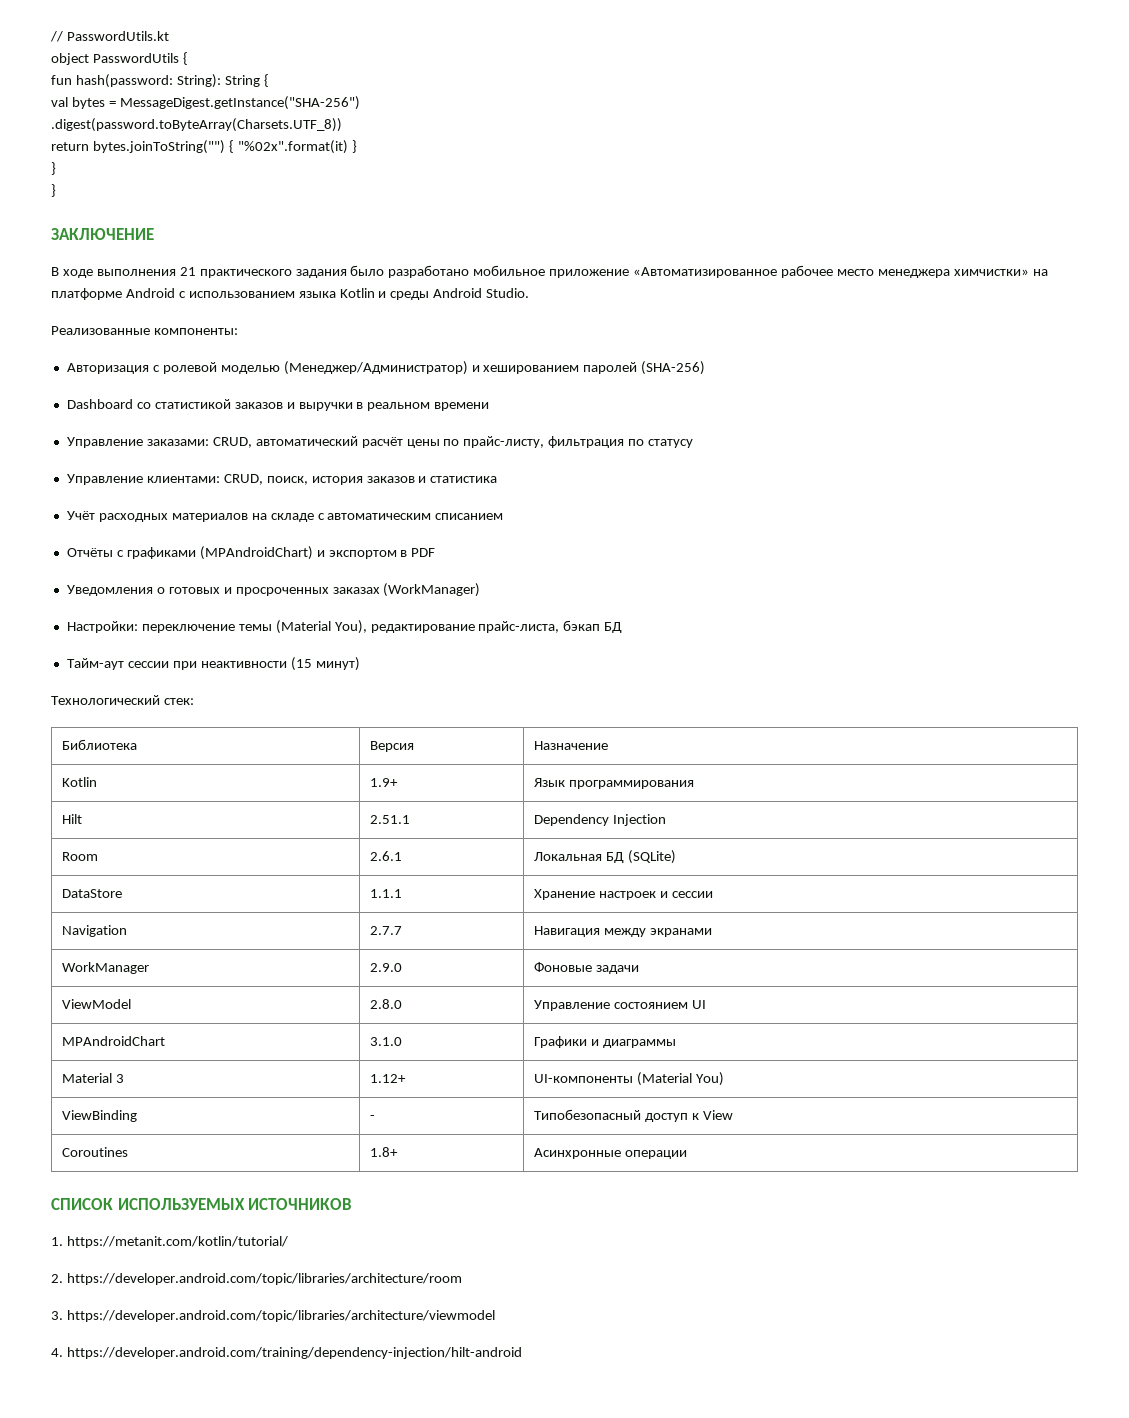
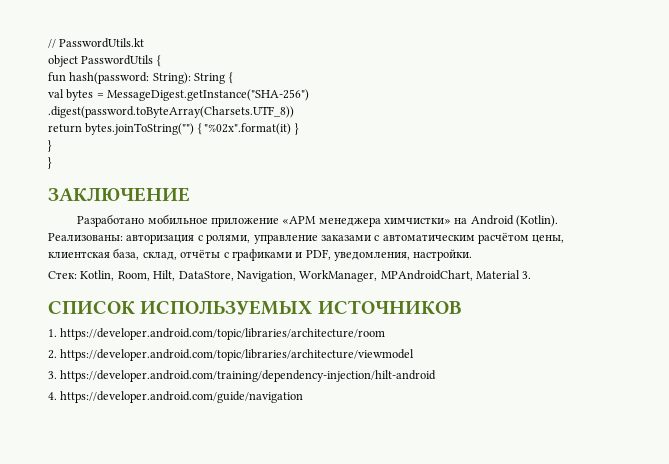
[51,265,1048,278] [51,288,530,300] [51,326,238,335] [66,361,706,375] [66,399,490,411] [66,436,694,448] [66,474,498,485] [66,511,504,522] [66,546,436,560] [66,583,481,597] [66,620,623,634] [66,657,360,671] [51,695,194,705] [61,739,137,750] [369,741,414,752] [533,741,608,750] [61,777,97,787] [369,778,398,787] [533,778,694,789] [61,814,82,824] [369,815,410,824] [533,814,666,826] [61,852,98,861] [369,851,402,861] [533,850,676,864] [61,889,122,898] [369,889,402,898] [533,889,713,900] [61,925,127,937] [369,926,402,935] [533,926,712,937] [61,962,149,974] [369,963,402,972] [533,962,639,974] [61,999,131,1009] [369,999,402,1009] [533,1000,706,1011] [61,1036,165,1046] [369,1037,402,1046] [533,1036,676,1048] [61,1073,124,1083] [369,1074,406,1083] [533,1072,724,1086] [61,1110,137,1122] [369,1115,375,1120] [533,1109,733,1122] [61,1147,128,1157] [369,1147,398,1157] [533,1148,687,1159] В ходе выполнения 21 практического задания было разработано мобильное приложение «Автоматизированное рабочее место менеджера химчистки» на платформе Android с использованием языка Kotlin и среды Android Studio. // Реализованные компоненты: // Авторизация с ролевой моделью (Менеджер/Администратор) и хешированием паролей (SHA-256) // Dashboard со статистикой заказов и выручки в реальном времени // Управление заказами: CRUD, автоматический расчёт цены по прайс-листу, фильтрация по статусу // Управление клиентами: CRUD, поиск, история заказов и статистика // Учёт расходных материалов на складе с автоматическим списанием // Отчёты с графиками (MPAndroidChart) и экспортом в PDF // Уведомления о готовых и просроченных заказах (WorkManager) // Настройки: переключение темы (Material You), редактирование прайс-листа, бэкап БД // Тайм-аут сессии при неактивности (15 минут) // Технологический стек: // Библиотека | Версия | Назначение // Kotlin | 1.9+ | Язык программирования // Hilt | 2.51.1 | Dependency Injection // Room | 2.6.1 | Локальная БД (SQLite) // DataStore | 1.1.1 | Хранение настроек и сессии // Navigation | 2.7.7 | Навигация между экранами // WorkManager | 2.9.0 | Фоновые задачи // ViewModel | 2.8.0 | Управление состоянием UI // MPAndroidChart | 3.1.0 | Графики и диаграммы // Material 3 | 1.12+ | UI-компоненты (Material You) // ViewBinding | - | Типобезопасный доступ к View // Coroutines | 1.8+ | Асинхронные операции -> [77,214,559,227] [48,232,565,244] [48,248,473,261] [48,270,532,282] Разработано мобильное приложение «АРМ менеджера химчистки» на Android (Kotlin). Реализованы: авторизация с ролями, управление заказами с автоматическим расчётом цены, клиентская база, склад, отчёты с графиками и PDF, уведомления, настройки. // Стек: Kotlin, Room, Hilt, DataStore, Navigation, WorkManager, MPAndroidChart, Material 3.
[66,1236,288,1248] https://metanit.com/kotlin/tutorial/ -> [60,328,386,340] https://developer.android.com/topic/libraries/architecture/room
[66,1273,462,1285] [51,1310,495,1322] https://developer.android.com/topic/libraries/architecture/room // 3. https://developer.android.com/topic/libraries/architecture/viewmodel -> [60,349,415,361] [48,370,437,382] https://developer.android.com/topic/libraries/architecture/viewmodel // 3. https://developer.android.com/training/dependency-injection/hilt-android
[66,1347,522,1359] https://developer.android.com/training/dependency-injection/hilt-android -> [60,391,304,403] https://developer.android.com/guide/navigation

